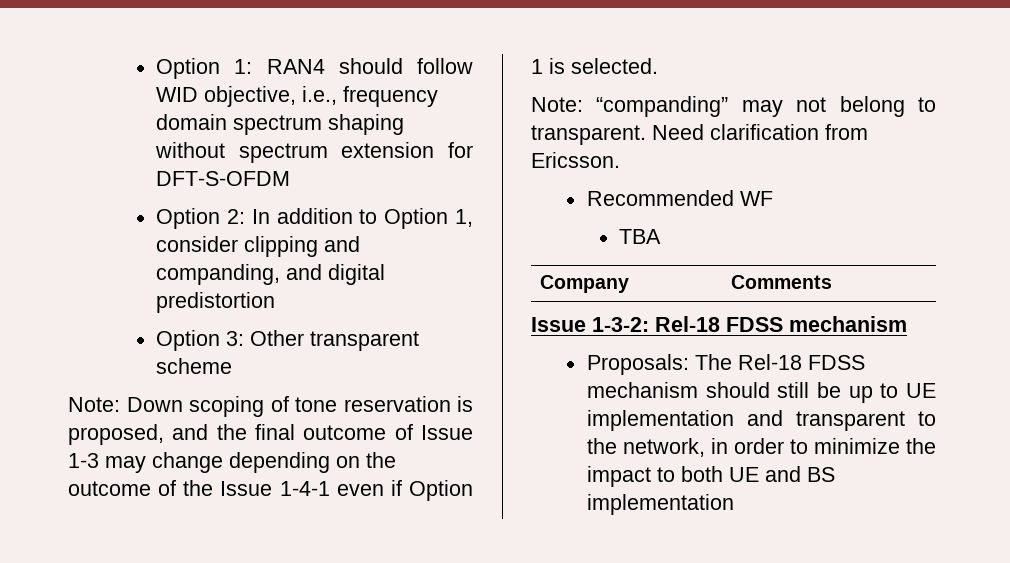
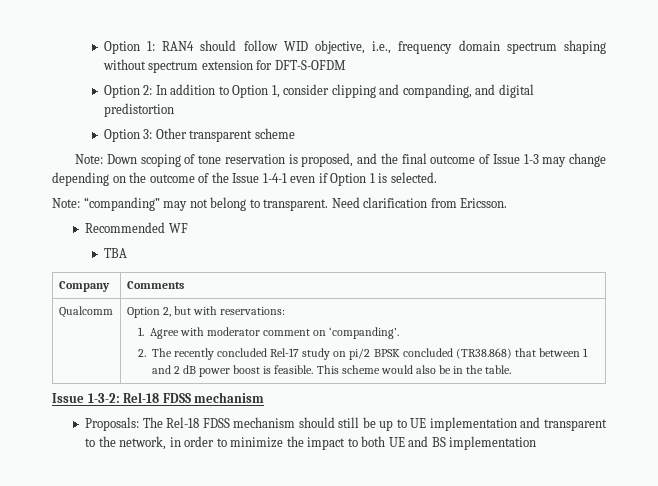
(832, 282) none -> [58,306,113,318] [126,306,286,318] [138,327,400,339] [138,348,589,360] [151,365,512,377] // Qualcomm | Option 2, but with reservations: // 1. Agree with moderator comment on ‘companding’. // 2. The recently concluded Rel-17 study on pi/2 BPSK concluded (TR38.868) that between 1 and 2 dB power boost is feasible. This scheme would also be in the table.

